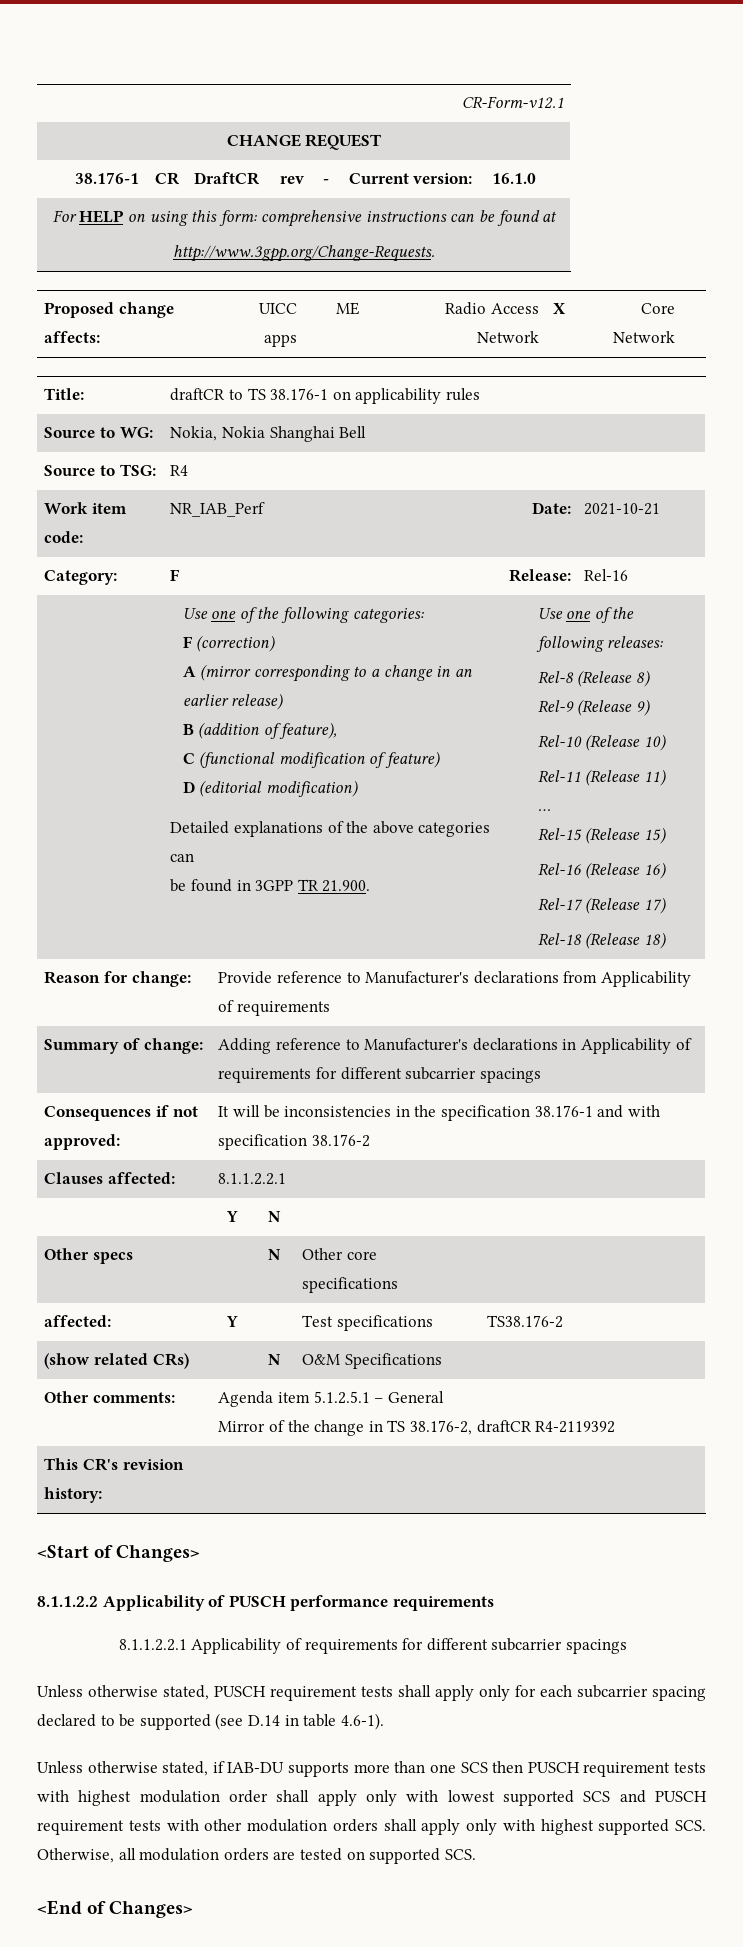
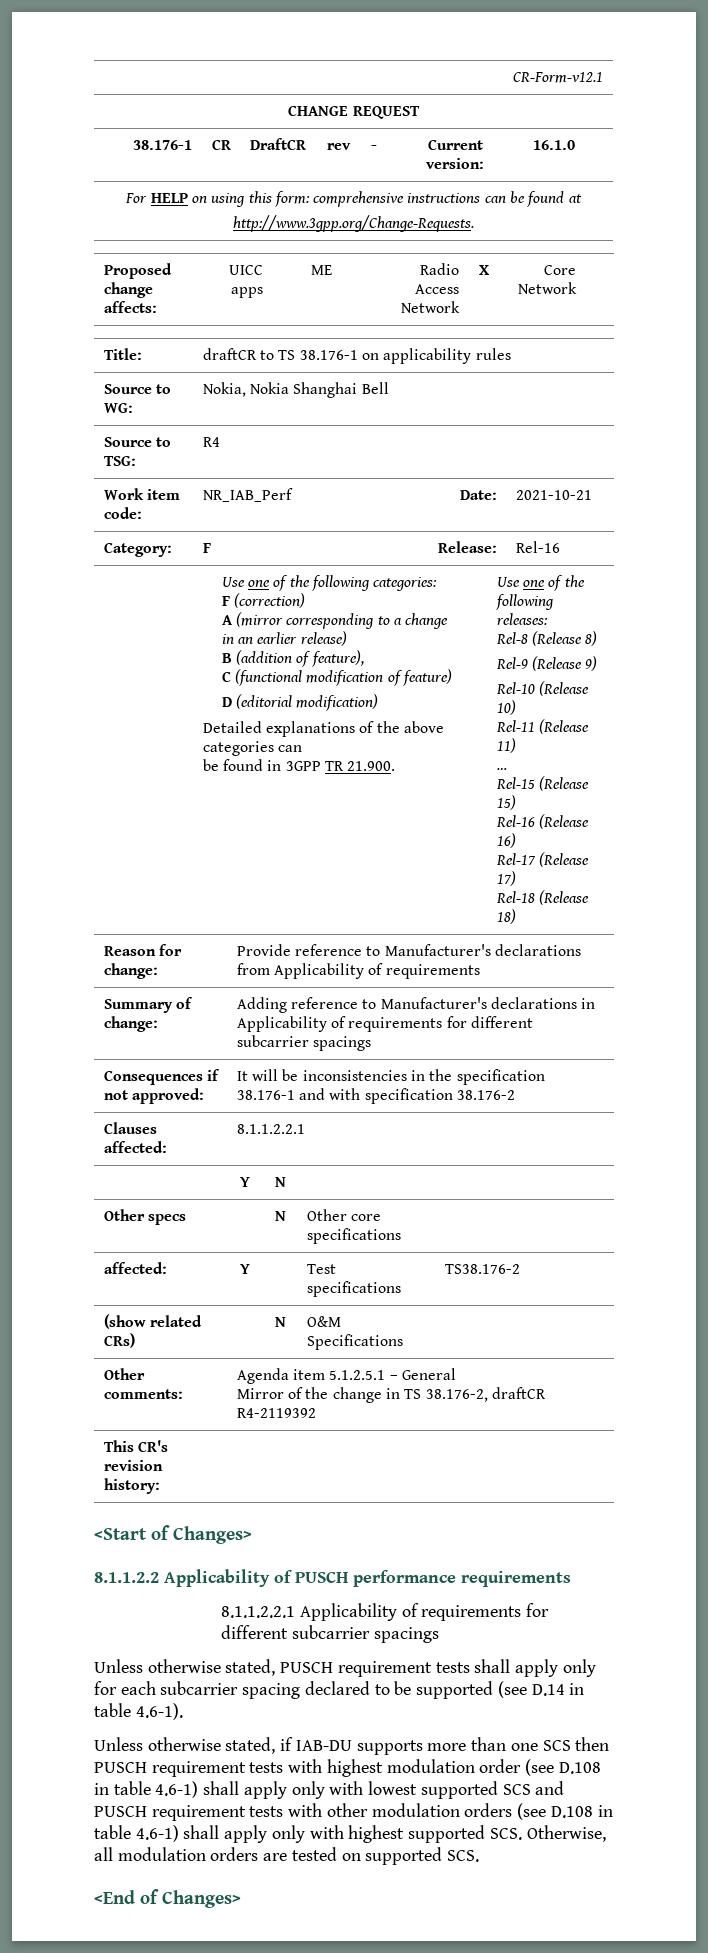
(268, 1796) none -> [525,1759,601,1776] [94,1781,199,1798] (see D.108 in table 4.6-1)
(378, 1825) none -> [517,1803,613,1820] [94,1825,179,1842] (see D.108 in table 4.6-1)

